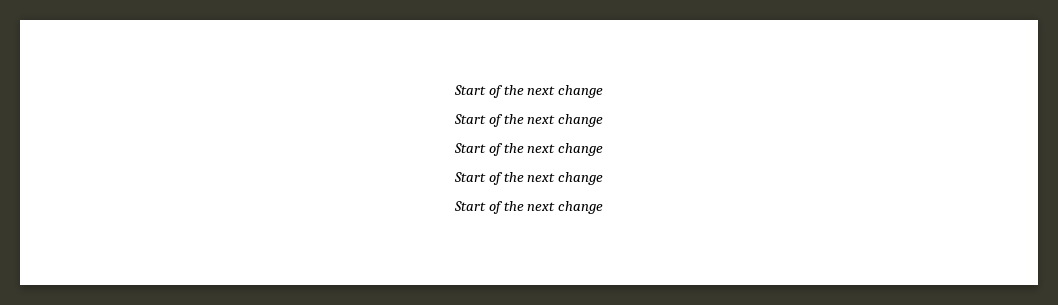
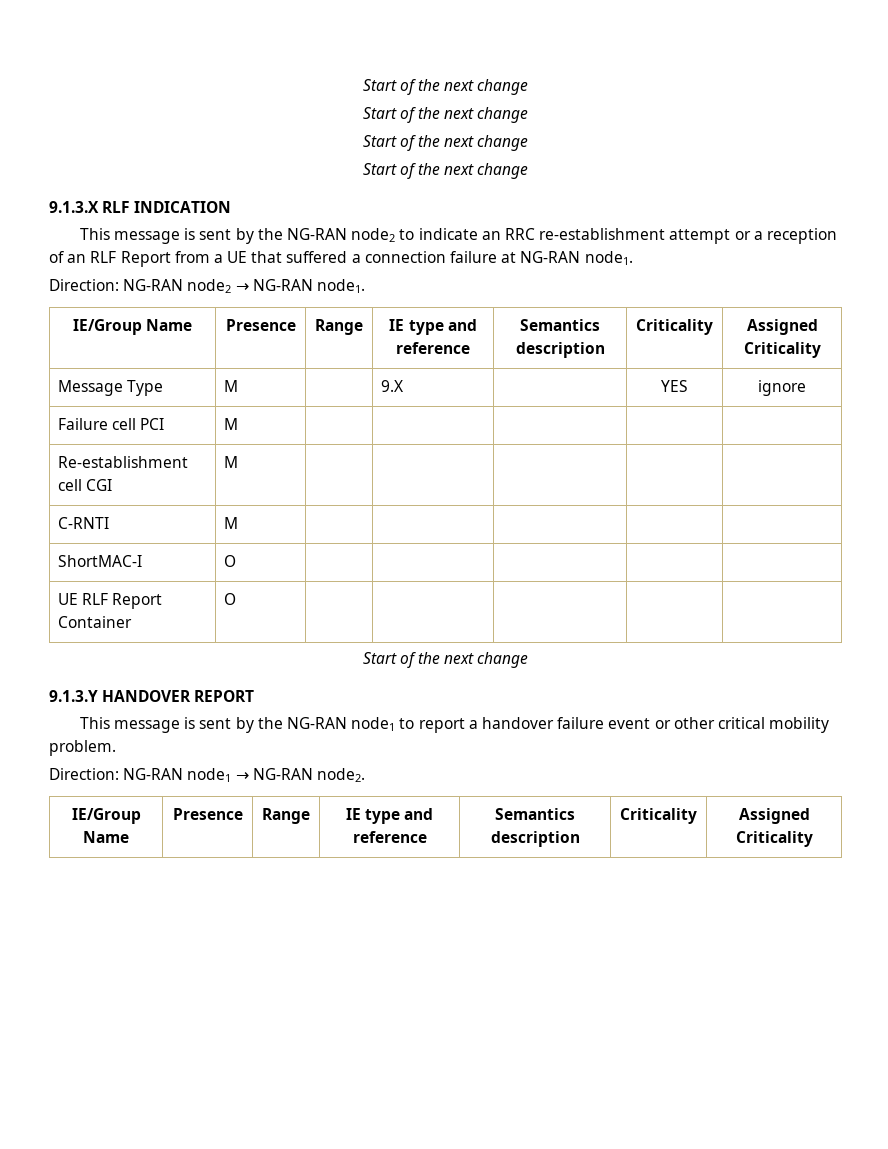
[453,201,604,214] // Start of the next change -> [49,201,232,213] [79,228,837,244] [49,251,633,267] [49,279,365,293] [72,319,193,335] [225,319,296,331] [315,319,363,335] [389,319,477,335] [396,342,470,354] [520,319,600,331] [515,342,605,358] [636,319,713,335] [746,319,818,335] [743,342,821,358] [58,380,164,396] [224,380,239,392] [381,380,405,392] [661,380,688,392] [758,380,806,396] [58,418,165,430] [224,418,239,430] [58,456,189,468] [58,479,113,491] [224,456,239,468] [58,517,110,529] [224,517,239,529] [58,555,143,567] [224,555,237,567] [58,593,163,609] [58,616,133,628] [224,593,237,605] [362,652,529,668] [49,690,255,702] [79,717,830,733] [49,740,116,756] [49,768,365,782] [71,808,141,824] [83,831,129,843] [172,808,243,820] [262,808,310,824] [345,808,434,824] [352,831,427,843] [495,808,575,820] [490,831,580,847] [620,808,697,824] [738,808,810,824] [735,831,813,847] // 9.1.3.X RLF INDICATION // This message is sent by the NG-RAN node2 to indicate an RRC re-establishment attempt or a reception of an RLF Report from a UE that suffered a connection failure at NG-RAN node1. // Direction: NG-RAN node2 → NG-RAN node1. // IE/Group Name | Presence | Range | IE type and reference | Semantics description | Criticality | Assigned Criticality // Message Type | M | | 9.X | | YES | ignore // Failure cell PCI | M | | | | | // Re-establishment cell CGI | M | | | | | // C-RNTI | M | | | | | // ShortMAC-I | O | | | | | // UE RLF Report Container | O | | | | | // Start of the next change // 9.1.3.Y HANDOVER REPORT // This message is sent by the NG-RAN node1 to report a handover failure event or other critical mobility problem. // Direction: NG-RAN node1 → NG-RAN node2. // IE/Group Name | Presence | Range | IE type and reference | Semantics description | Criticality | Assigned Criticality

